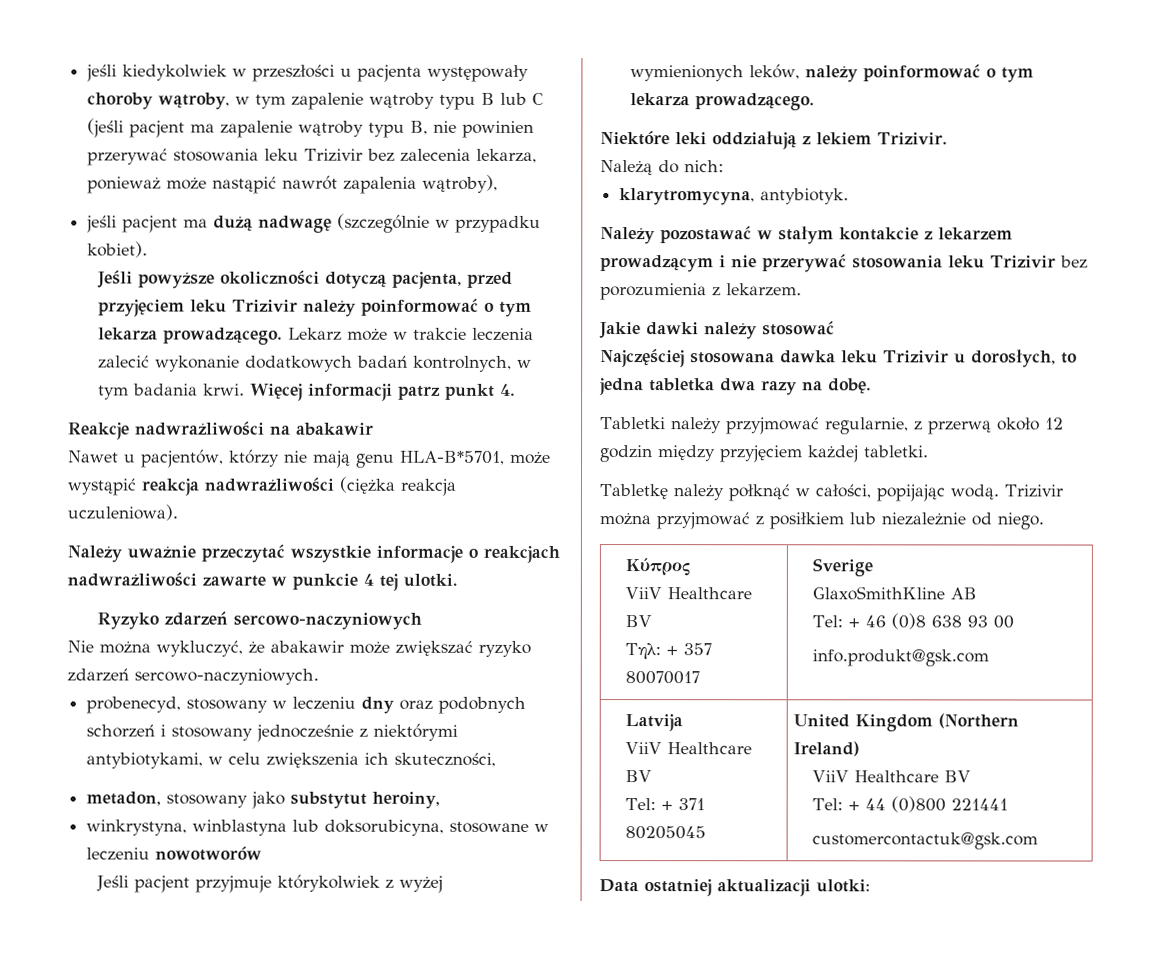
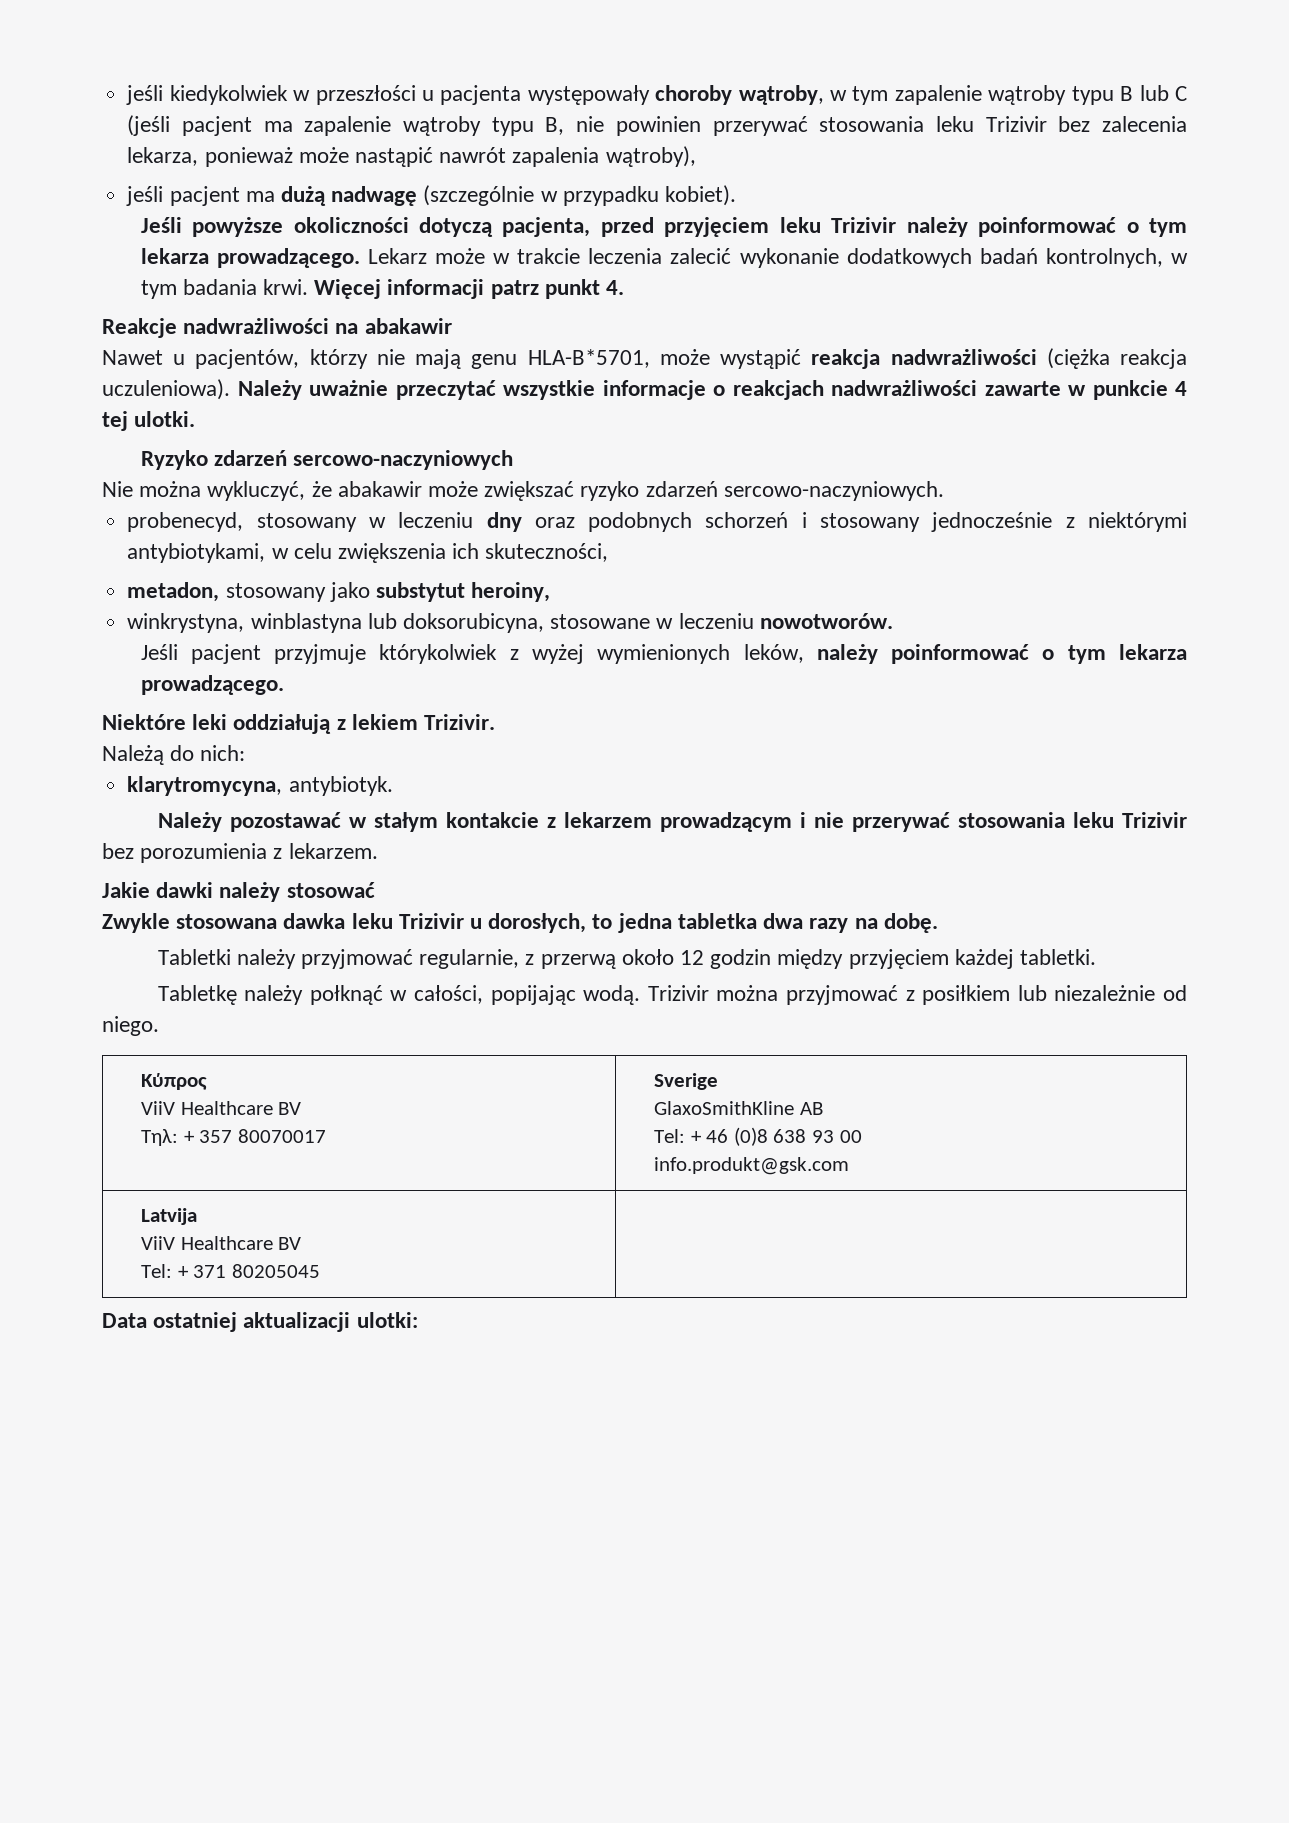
(178, 512) // -> (230, 389) none
[155,846,263,861] nowotworów -> [759,613,893,629] nowotworów.
[600,349,685,368] Najczęściej -> [102,913,170,933] Zwykle
[793,713,1020,732] [793,741,861,757] [811,770,971,783] [811,796,1008,813] [811,832,1038,850] United Kingdom (Northern Ireland) // ViiV Healthcare BV // Tel: + 44 (0)800 221441 // customercontactuk@gsk.com -> (320, 1271) none

